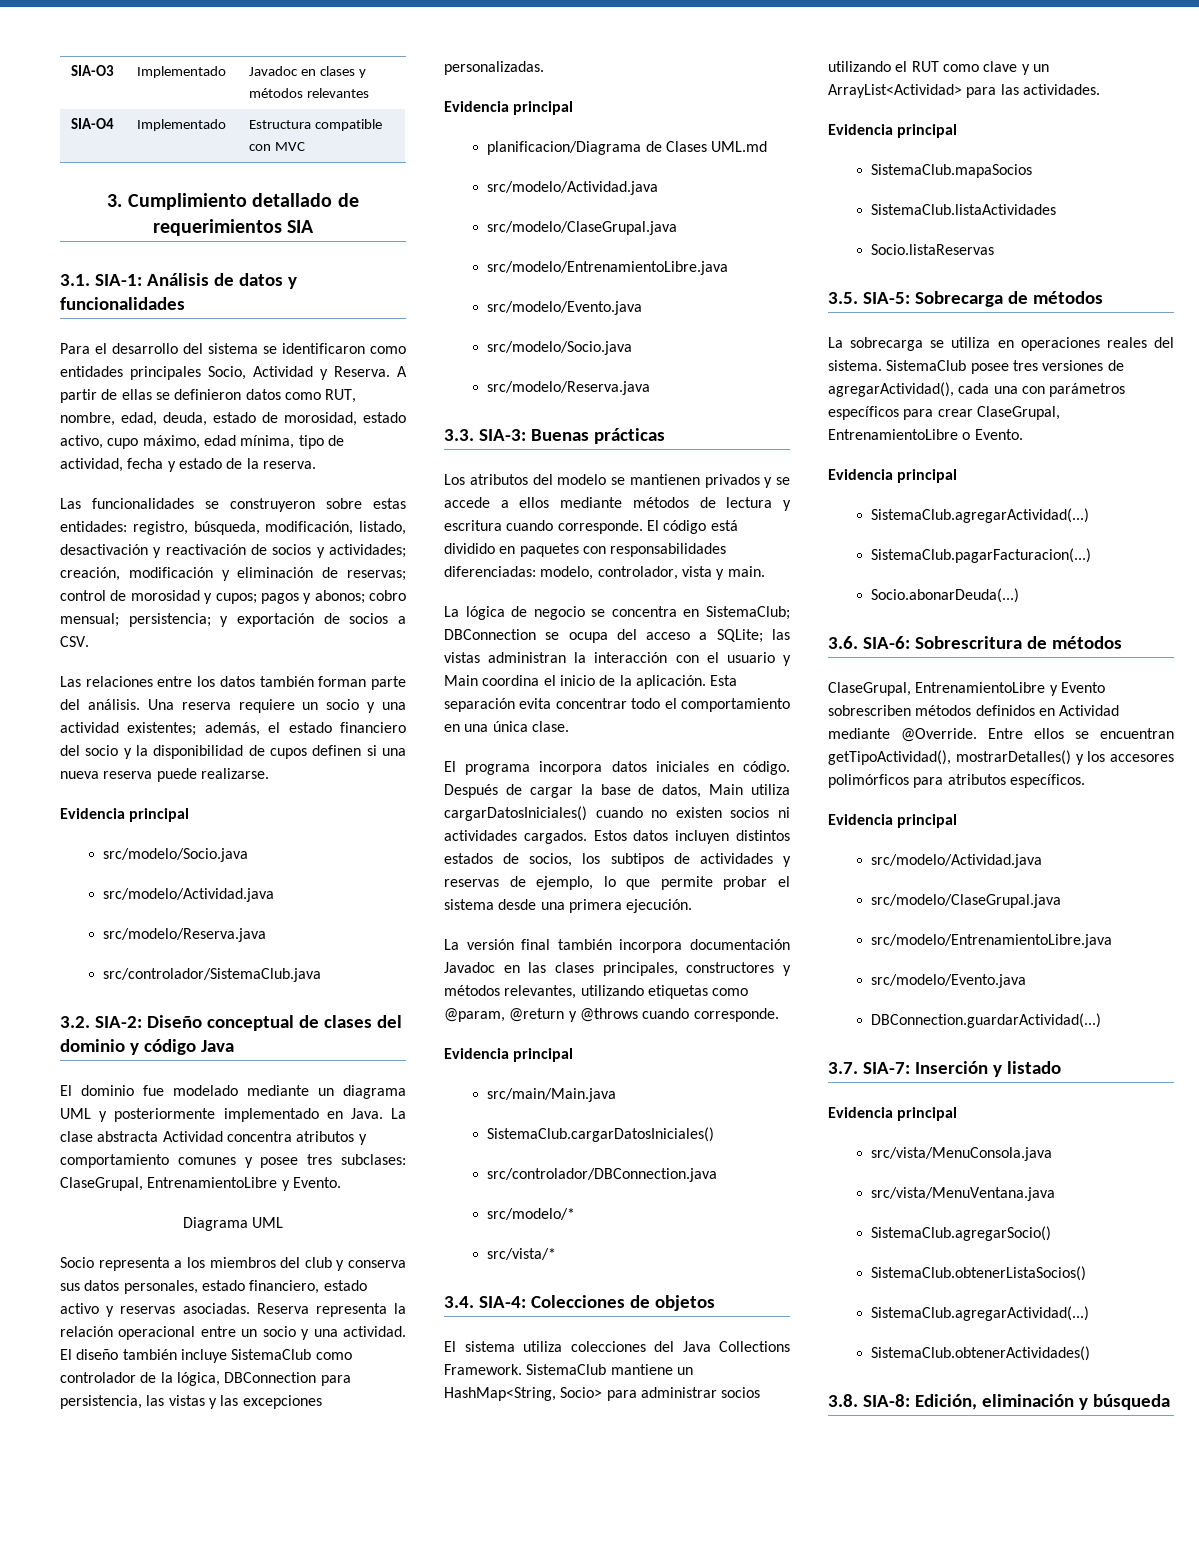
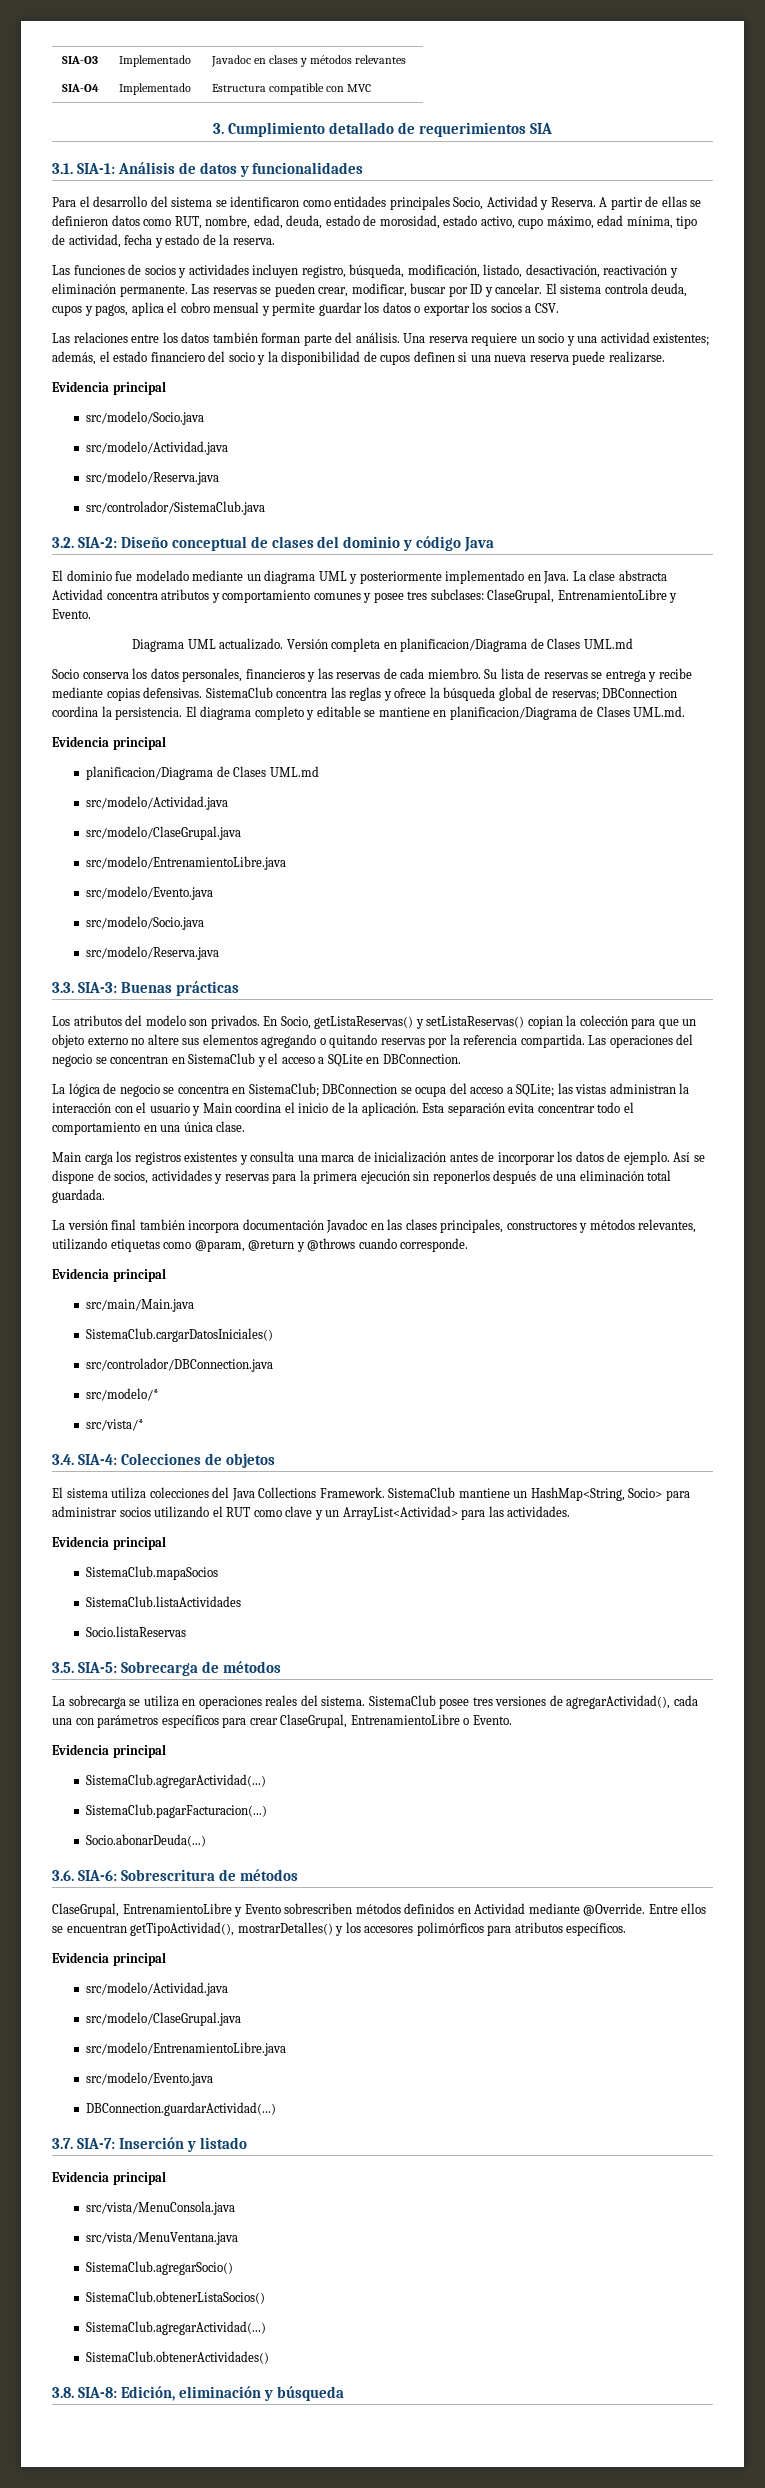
[92,498,406,512] [60,521,406,535] [60,544,406,558] [60,567,407,581] [60,590,406,604] [60,613,340,627] funcionalidades se construyeron sobre estas entidades: registro, búsqueda, modificación, listado, desactivación y reactivación de socios y actividades; creación, modificación y eliminación de reservas; control de morosidad y cupos; pagos y abonos; cobro mensual; persistencia; y exportación de -> [73,264,678,278] [52,283,688,297] [52,302,488,316] funciones de socios y actividades incluyen registro, búsqueda, modificación, listado, desactivación, reactivación y eliminación permanente. Las reservas se pueden crear, modificar, buscar por ID y cancelar. El sistema controla deuda, cupos y pagos, aplica el cobro mensual y permite guardar los datos o exportar los
[60,1257,406,1271] [60,1280,367,1294] [60,1303,407,1317] [60,1326,406,1340] [60,1349,352,1363] [60,1372,351,1386] [60,1395,322,1409] [444,61,544,75] // Socio representa a los miembros del club y conserva sus datos personales, estado financiero, estado activo y reservas asociadas. Reserva representa la relación operacional entre un socio y una actividad. El diseño también incluye SistemaClub como controlador de la lógica, DBConnection para persistencia, las vistas y las excepciones personalizadas. -> [219,638,633,652] [52,668,692,682] [52,687,678,701] [52,706,686,720] actualizado. Versión completa en planificacion/Diagrama de Clases UML.md // Socio conserva los datos personales, financieros y las reservas de cada miembro. Su lista de reservas se entrega y recibe mediante copias defensivas. SistemaClub concentra las reglas y ofrece la búsqueda global de reservas; DBConnection coordina la persistencia. El diagrama completo y editable se mantiene en planificacion/Diagrama de Clases UML.md.
[611,474,790,488] [444,497,791,511] [444,520,738,534] [444,543,727,557] [444,566,765,580] se mantienen privados y se accede a ellos mediante métodos de lectura y escritura cuando corresponde. El código está dividido en paquetes con responsabilidades diferenciadas: modelo, controlador, vista y main. -> [189,1015,697,1029] [52,1034,694,1048] [52,1053,461,1067] son privados. En Socio, getListaReservas() y setListaReservas() copian la colección para que un objeto externo no altere sus elementos agregando o quitando reservas por la referencia compartida. Las operaciones del negocio se concentran en SistemaClub y el acceso a SQLite en DBConnection.
[444,761,791,775] [444,784,790,798] [444,806,790,821] [444,830,790,844] [444,853,791,867] [444,876,790,890] [444,899,693,913] El programa incorpora datos iniciales en código. Después de cargar la base de datos, Main utiliza cargarDatosIniciales() cuando no existen socios ni actividades cargados. Estos datos incluyen distintos estados de socios, los subtipos de actividades y reservas de ejemplo, lo que permite probar el sistema desde una primera ejecución. -> [52,1151,705,1165] [52,1170,672,1184] [52,1189,105,1203] Main carga los registros existentes y consulta una marca de inicialización antes de incorporar los datos de ejemplo. Así se dispone de socios, actividades y reservas para la primera ejecución sin reponerlos después de una eliminación total guardada.

